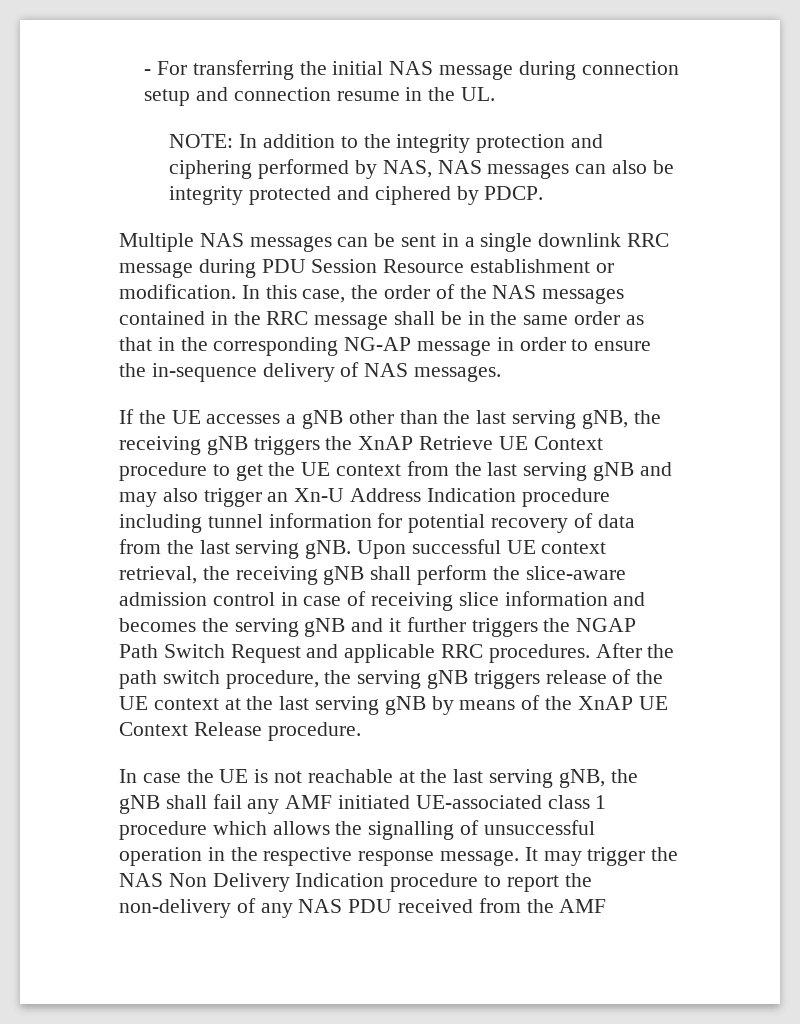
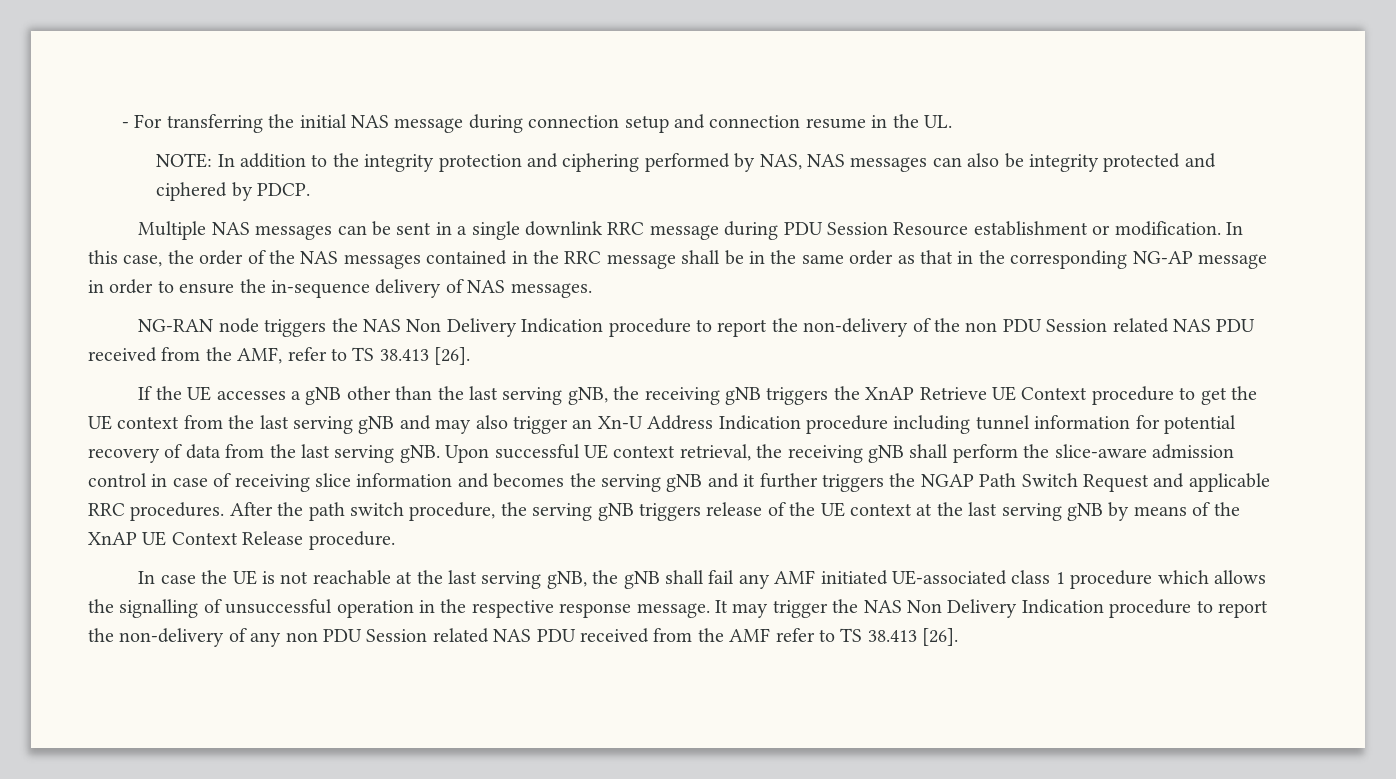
(502, 374) none -> [138,318,1256,337] [88,347,471,365] // NG-RAN node triggers the NAS Non Delivery Indication procedure to report the non-delivery of the non PDU Session related NAS PDU received from the AMF, refer to TS 38.413 [26].
(293, 910) none -> [285,628,489,643] non PDU Session related
(607, 906) none -> [775,628,959,646] refer to TS 38.413 [26].

